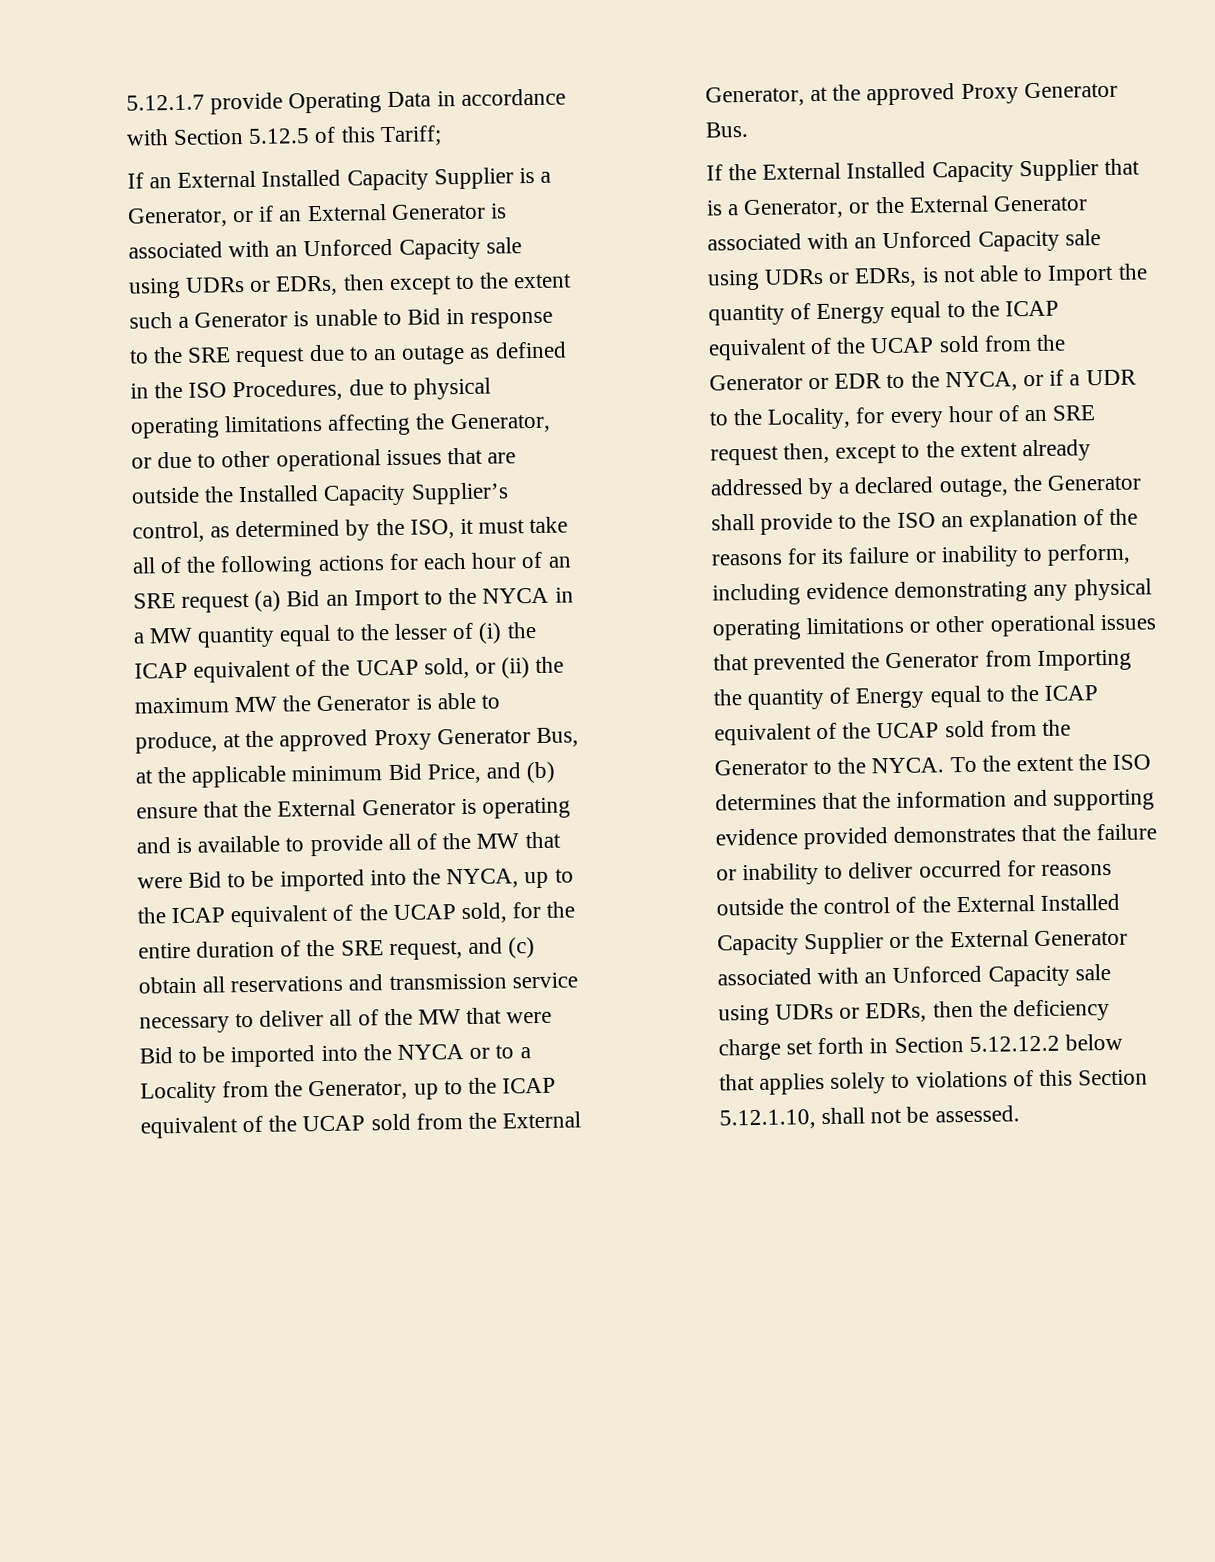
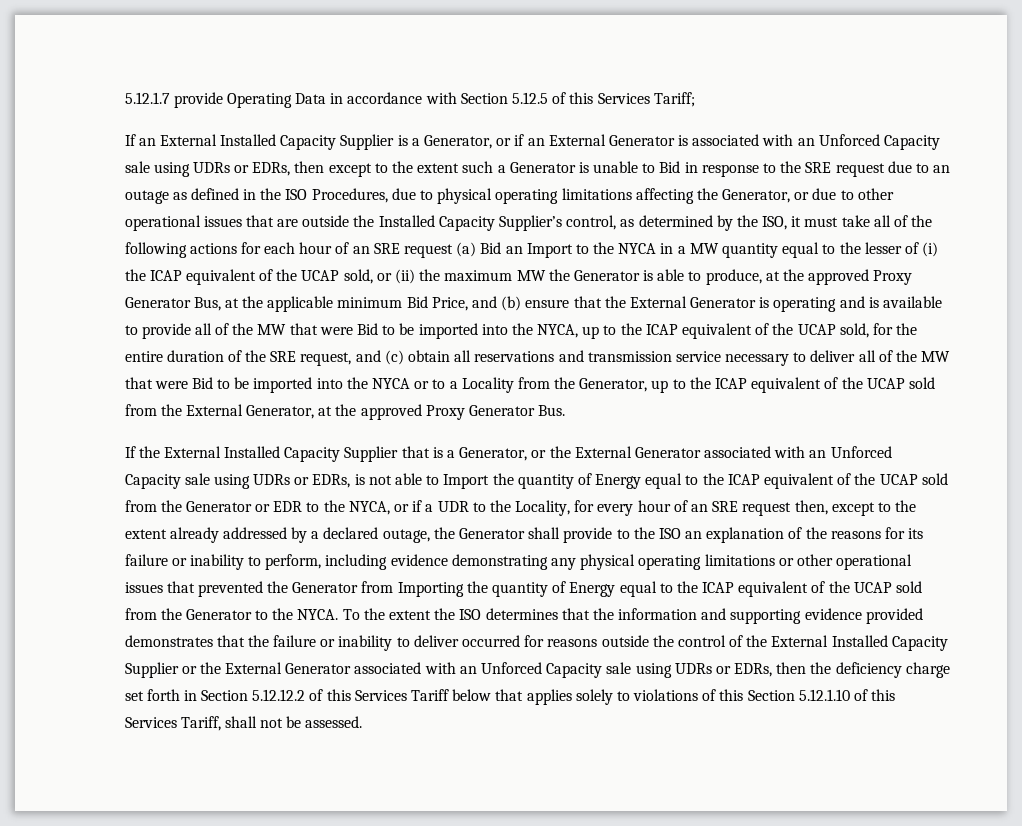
(376, 134) none -> [597,93,650,104] Services
(1060, 1043) none -> [309,689,449,701] of this Services Tariff
[718,1109,816,1130] 5.12.1.10, -> [798,689,896,701] [124,716,221,731] 5.12.1.10 of this Services Tariff,

